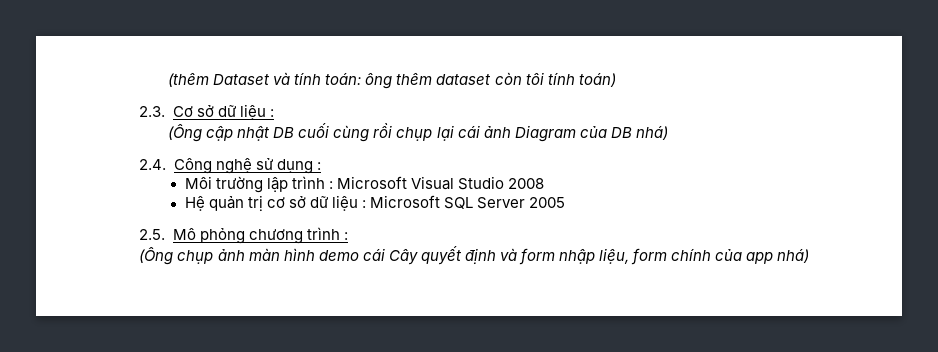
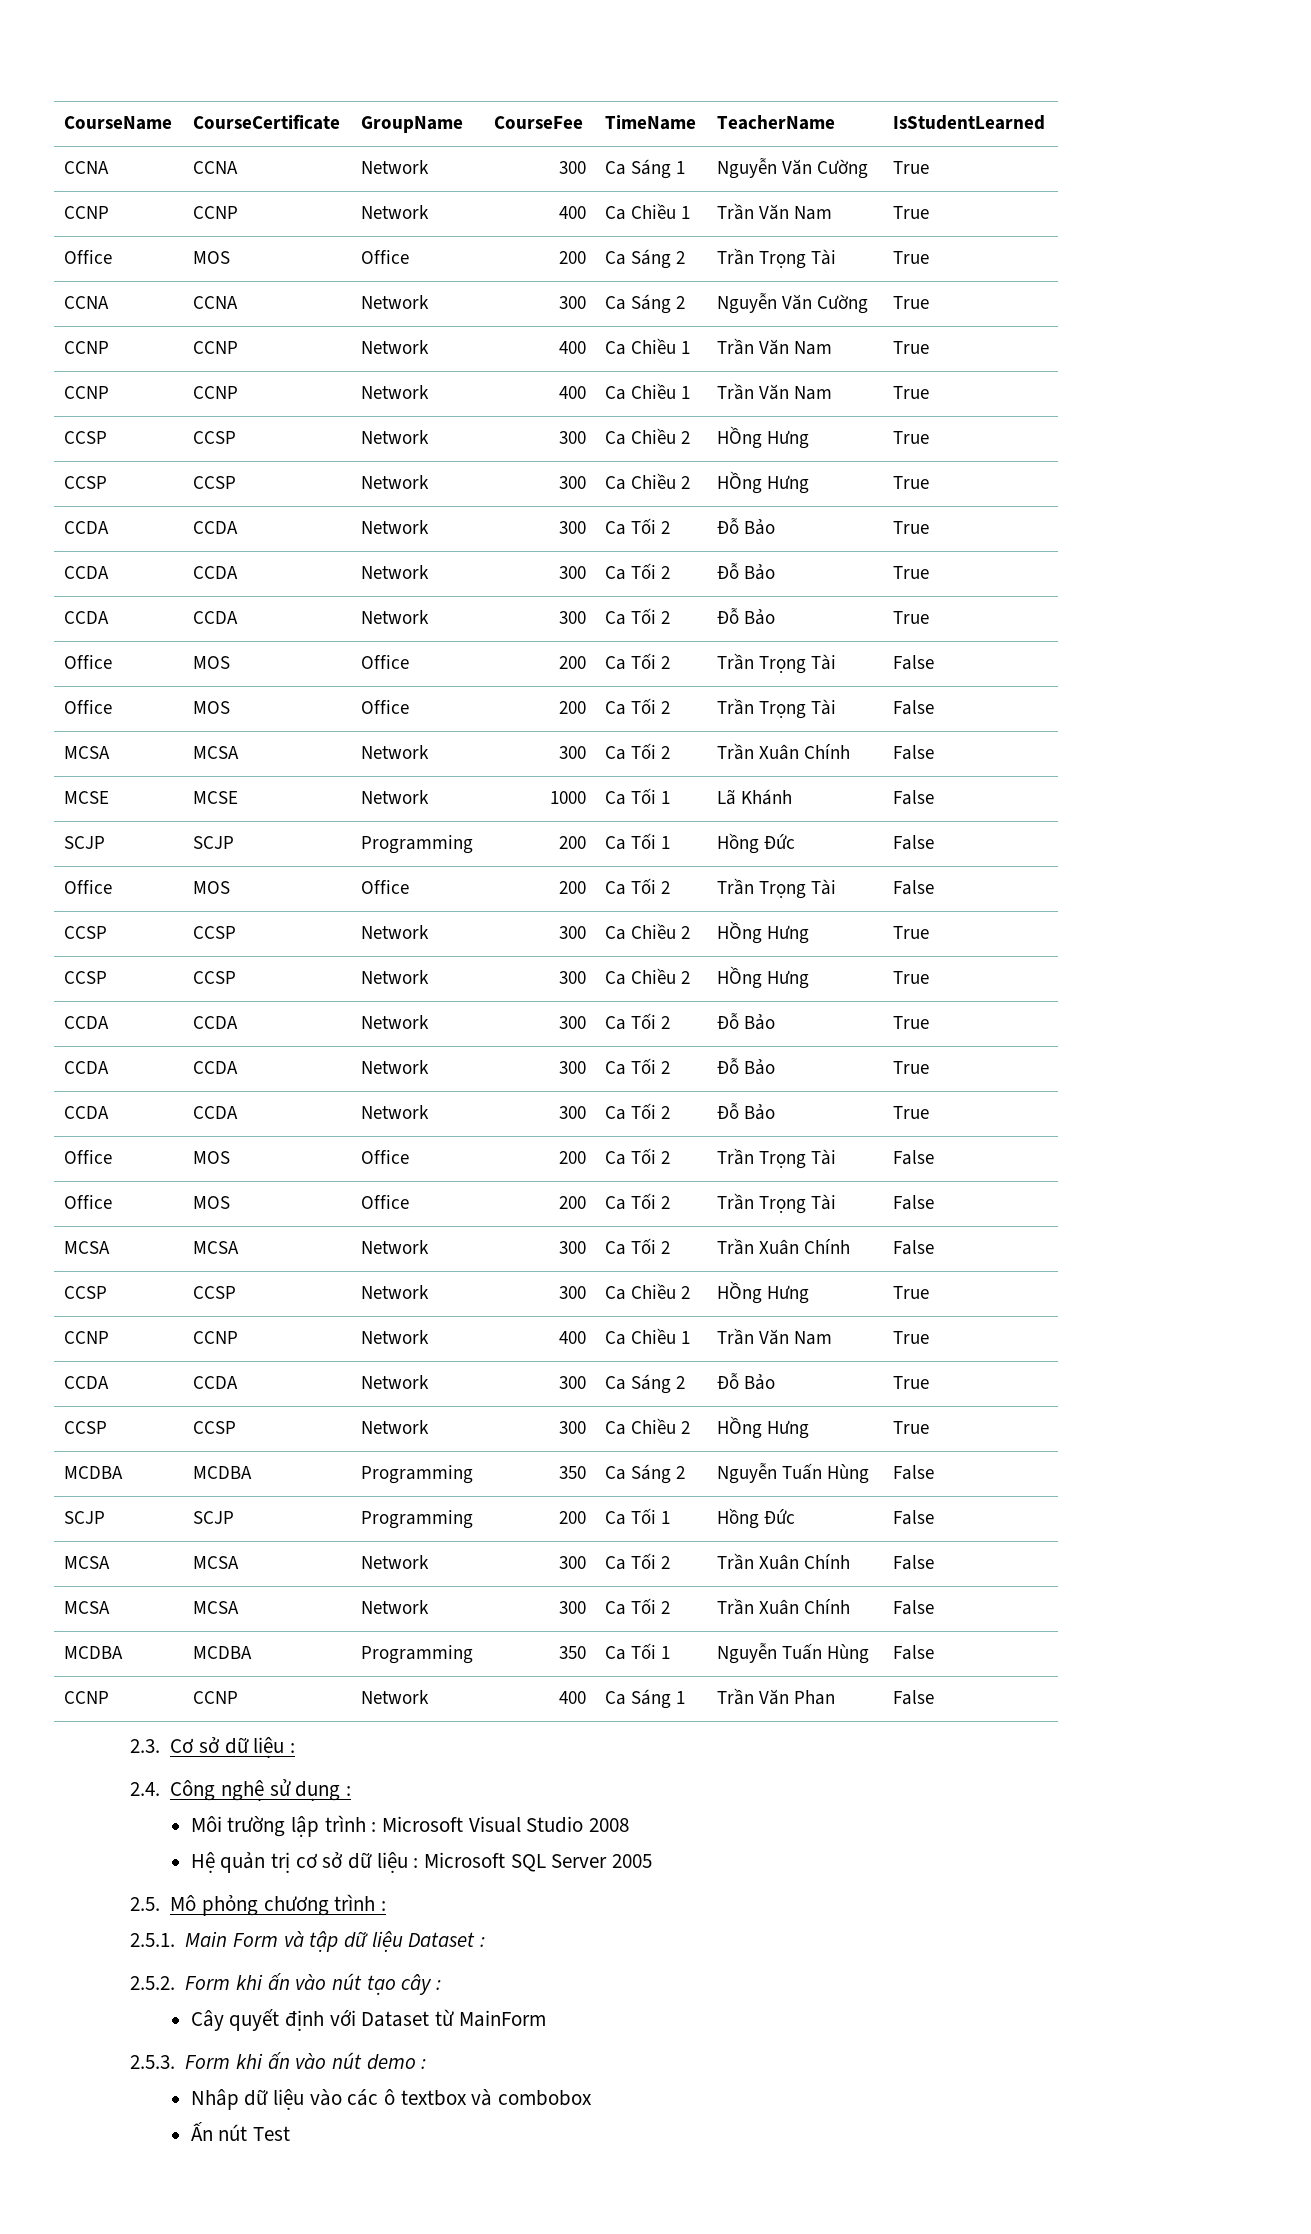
[168,72,616,89] (thêm Dataset và tính toán: ông thêm dataset còn tôi tính toán) -> [64,116,173,130] [193,114,341,130] [361,116,464,133] [494,116,584,129] [605,115,697,130] [717,115,836,130] [893,115,1046,130] [64,161,110,174] [193,161,239,174] [361,160,430,174] [558,161,586,174] [605,159,686,179] [717,158,869,179] [893,161,930,174] [64,206,110,219] [193,206,239,219] [361,205,430,219] [558,206,586,219] [605,203,691,220] [717,203,833,220] [893,206,930,219] [64,250,113,264] [193,251,231,264] [361,250,410,264] [558,251,586,264] [605,249,686,269] [717,248,837,269] [893,251,930,264] [64,296,110,309] [193,296,239,309] [361,295,430,309] [558,296,586,309] [605,294,686,314] [717,293,869,314] [893,296,930,309] [64,341,110,354] [193,341,239,354] [361,340,430,354] [558,341,586,354] [605,338,691,355] [717,338,833,355] [893,341,930,354] [64,386,110,399] [193,386,239,399] [361,385,430,399] [558,386,586,399] [605,383,691,400] [717,383,833,400] [893,386,930,399] [64,431,108,444] [193,431,237,444] [361,430,430,444] [558,431,586,444] [605,428,691,445] [717,426,810,449] [893,431,930,444] [64,476,108,489] [193,476,237,489] [361,475,430,489] [558,476,586,489] [605,473,691,490] [717,471,810,494] [893,476,930,489] [64,521,110,534] [193,521,239,534] [361,520,430,534] [558,521,586,534] [605,518,671,535] [717,518,776,535] [893,521,930,534] [64,566,110,579] [193,566,239,579] [361,565,430,579] [558,566,586,579] [605,563,671,580] [717,563,776,580] [893,566,930,579] [64,611,110,624] [193,611,239,624] [361,610,430,624] [558,611,586,624] [605,608,671,625] [717,608,776,625] [893,611,930,624] [64,655,113,669] [193,656,231,669] [361,655,410,669] [558,656,586,669] [605,653,671,670] [717,653,837,674] [893,655,935,670] [64,700,113,714] [193,701,231,714] [361,700,410,714] [558,701,586,714] [605,698,671,715] [717,698,837,719] [893,700,935,715] [64,746,111,759] [193,746,240,759] [361,745,430,759] [558,746,586,759] [605,743,671,760] [717,743,851,760] [893,745,935,760] [64,791,110,804] [193,791,239,804] [361,790,430,804] [549,791,586,804] [605,788,671,805] [717,789,793,805] [893,790,935,805] [64,836,106,849] [193,836,235,849] [361,835,474,854] [558,836,586,849] [605,833,671,850] [717,833,796,854] [893,835,935,850] [64,880,113,894] [193,881,231,894] [361,880,410,894] [558,881,586,894] [605,878,671,895] [717,878,837,899] [893,880,935,895] [64,926,108,939] [193,926,237,939] [361,925,430,939] [558,926,586,939] [605,923,691,940] [717,921,810,944] [893,926,930,939] [64,971,108,984] [193,971,237,984] [361,970,430,984] [558,971,586,984] [605,968,691,985] [717,966,810,989] [893,971,930,984] [64,1016,110,1029] [193,1016,239,1029] [361,1015,430,1029] [558,1016,586,1029] [605,1013,671,1030] [717,1013,776,1030] [893,1016,930,1029] [64,1061,110,1074] [193,1061,239,1074] [361,1060,430,1074] [558,1061,586,1074] [605,1058,671,1075] [717,1058,776,1075] [893,1061,930,1074] [64,1106,110,1119] [193,1106,239,1119] [361,1105,430,1119] [558,1106,586,1119] [605,1103,671,1120] [717,1103,776,1120] [893,1106,930,1119] [64,1150,113,1164] [193,1151,231,1164] [361,1150,410,1164] [558,1151,586,1164] [605,1148,671,1165] [717,1148,837,1169] [893,1150,935,1165] [64,1195,113,1209] [193,1196,231,1209] [361,1195,410,1209] [558,1196,586,1209] [605,1193,671,1210] [717,1193,837,1214] [893,1195,935,1210] [64,1241,111,1254] [193,1241,240,1254] [361,1240,430,1254] [558,1241,586,1254] [605,1238,671,1255] [717,1238,851,1255] [893,1240,935,1255] [64,1286,108,1299] [193,1286,237,1299] [361,1285,430,1299] [558,1286,586,1299] [605,1283,691,1300] [717,1281,810,1304] [893,1286,930,1299] [64,1331,110,1344] [193,1331,239,1344] [361,1330,430,1344] [558,1331,586,1344] [605,1328,691,1345] [717,1328,833,1345] [893,1331,930,1344] [64,1376,110,1389] [193,1376,239,1389] [361,1375,430,1389] [558,1376,586,1389] [605,1374,686,1394] [717,1373,776,1390] [893,1376,930,1389] [64,1421,108,1434] [193,1421,237,1434] [361,1420,430,1434] [558,1421,586,1434] [605,1418,691,1435] [717,1416,810,1439] [893,1421,930,1434] [64,1466,124,1479] [193,1466,253,1479] [361,1465,474,1484] [558,1466,586,1479] [605,1464,686,1484] [717,1463,870,1484] [893,1465,935,1480] [64,1511,106,1524] [193,1511,235,1524] [361,1510,474,1529] [558,1511,586,1524] [605,1508,671,1525] [717,1508,796,1529] [893,1510,935,1525] [64,1556,111,1569] [193,1556,240,1569] [361,1555,430,1569] [558,1556,586,1569] [605,1553,671,1570] [717,1553,851,1570] [893,1555,935,1570] [64,1601,111,1614] [193,1601,240,1614] [361,1600,430,1614] [558,1601,586,1614] [605,1598,671,1615] [717,1598,851,1615] [893,1600,935,1615] [64,1646,124,1659] [193,1646,253,1659] [361,1645,474,1664] [558,1646,586,1659] [605,1643,671,1660] [717,1643,870,1664] [893,1645,935,1660] [64,1691,110,1704] [193,1691,239,1704] [361,1690,430,1704] [558,1691,586,1704] [605,1689,686,1709] [717,1688,836,1705] [893,1690,935,1705] CourseName | CourseCertificate | GroupName | CourseFee | TimeName | TeacherName | IsStudentLearned // CCNA | CCNA | Network | 300 | Ca Sáng 1 | Nguyễn Văn Cường | True // CCNP | CCNP | Network | 400 | Ca Chiều 1 | Trần Văn Nam | True // Office | MOS | Office | 200 | Ca Sáng 2 | Trần Trọng Tài | True // CCNA | CCNA | Network | 300 | Ca Sáng 2 | Nguyễn Văn Cường | True // CCNP | CCNP | Network | 400 | Ca Chiều 1 | Trần Văn Nam | True // CCNP | CCNP | Network | 400 | Ca Chiều 1 | Trần Văn Nam | True // CCSP | CCSP | Network | 300 | Ca Chiều 2 | HỒng Hưng | True // CCSP | CCSP | Network | 300 | Ca Chiều 2 | HỒng Hưng | True // CCDA | CCDA | Network | 300 | Ca Tối 2 | Đỗ Bảo | True // CCDA | CCDA | Network | 300 | Ca Tối 2 | Đỗ Bảo | True // CCDA | CCDA | Network | 300 | Ca Tối 2 | Đỗ Bảo | True // Office | MOS | Office | 200 | Ca Tối 2 | Trần Trọng Tài | False // Office | MOS | Office | 200 | Ca Tối 2 | Trần Trọng Tài | False // MCSA | MCSA | Network | 300 | Ca Tối 2 | Trần Xuân Chính | False // MCSE | MCSE | Network | 1000 | Ca Tối 1 | Lã Khánh | False // SCJP | SCJP | Programming | 200 | Ca Tối 1 | Hồng Đức | False // Office | MOS | Office | 200 | Ca Tối 2 | Trần Trọng Tài | False // CCSP | CCSP | Network | 300 | Ca Chiều 2 | HỒng Hưng | True // CCSP | CCSP | Network | 300 | Ca Chiều 2 | HỒng Hưng | True // CCDA | CCDA | Network | 300 | Ca Tối 2 | Đỗ Bảo | True // CCDA | CCDA | Network | 300 | Ca Tối 2 | Đỗ Bảo | True // CCDA | CCDA | Network | 300 | Ca Tối 2 | Đỗ Bảo | True // Office | MOS | Office | 200 | Ca Tối 2 | Trần Trọng Tài | False // Office | MOS | Office | 200 | Ca Tối 2 | Trần Trọng Tài | False // MCSA | MCSA | Network | 300 | Ca Tối 2 | Trần Xuân Chính | False // CCSP | CCSP | Network | 300 | Ca Chiều 2 | HỒng Hưng | True // CCNP | CCNP | Network | 400 | Ca Chiều 1 | Trần Văn Nam | True // CCDA | CCDA | Network | 300 | Ca Sáng 2 | Đỗ Bảo | True // CCSP | CCSP | Network | 300 | Ca Chiều 2 | HỒng Hưng | True // MCDBA | MCDBA | Programming | 350 | Ca Sáng 2 | Nguyễn Tuấn Hùng | False // SCJP | SCJP | Programming | 200 | Ca Tối 1 | Hồng Đức | False // MCSA | MCSA | Network | 300 | Ca Tối 2 | Trần Xuân Chính | False // MCSA | MCSA | Network | 300 | Ca Tối 2 | Trần Xuân Chính | False // MCDBA | MCDBA | Programming | 350 | Ca Tối 1 | Nguyễn Tuấn Hùng | False // CCNP | CCNP | Network | 400 | Ca Sáng 1 | Trần Văn Phan | False
[168,123,668,142] // (Ông cập nhật DB cuối cùng rồi chụp lại cái ảnh Diagram của DB nhá) -> (295, 1748) none
[139,246,810,265] (Ông chụp ảnh màn hình demo cái Cây quyết định và form nhập liệu, form chính của app nhá) -> [129,1931,485,1952] [129,1973,441,1995] [190,2009,546,2031] [129,2052,427,2070] [190,2089,592,2110] [190,2122,290,2141] 2.5.1. Main Form và tập dữ liệu Dataset : // 2.5.2. Form khi ấn vào nút tạo cây : // Cây quyết định với Dataset từ MainForm // 2.5.3. Form khi ấn vào nút demo : // Nhâp dữ liệu vào các ô textbox và combobox // Ấn nút Test

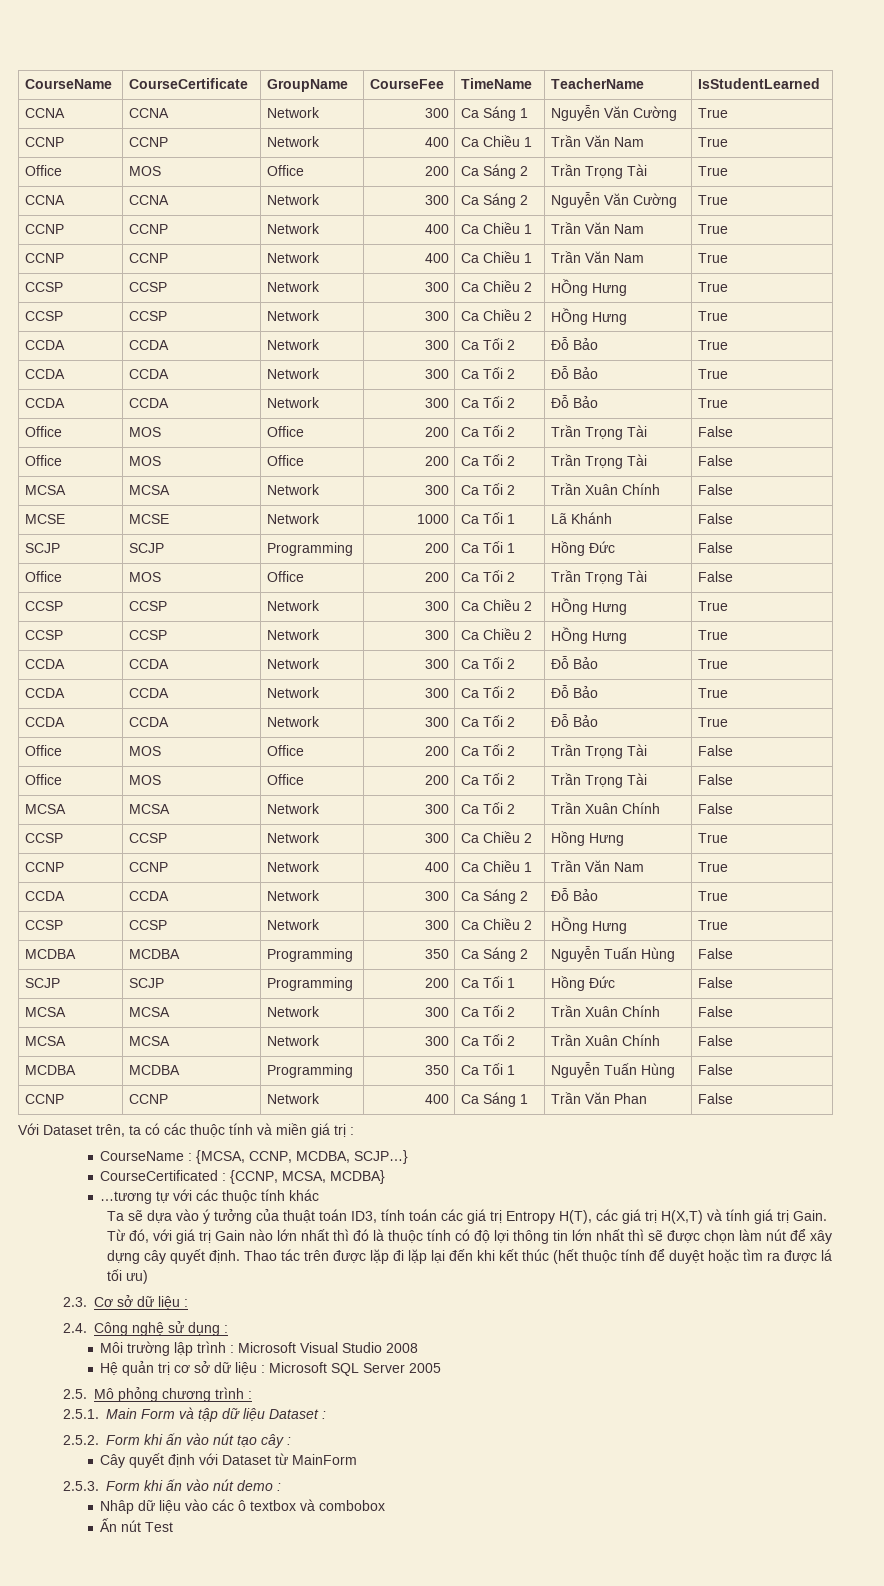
[717,1281,763,1304] HỒng -> [550,831,585,846] Hồng
(935, 1697) none -> [18,1123,354,1138] [100,1150,409,1164] [100,1170,386,1184] [100,1189,320,1204] [107,1209,828,1224] [107,1229,833,1244] [107,1249,833,1264] [107,1269,149,1284] // Với Dataset trên, ta có các thuộc tính và miền giá trị : // CourseName : {MCSA, CCNP, MCDBA, SCJP…} // CourseCertificated : {CCNP, MCSA, MCDBA} // …tương tự với các thuộc tính khác // Ta sẽ dựa vào ý tưởng của thuật toán ID3, tính toán các giá trị Entropy H(T), các giá trị H(X,T) và tính giá trị Gain. Từ đó, với giá trị Gain nào lớn nhất thì đó là thuộc tính có độ lợi thông tin lớn nhất thì sẽ được chọn làm nút để xây dựng cây quyết định. Thao tác trên được lặp đi lặp lại đến khi kết thúc (hết thuộc tính để duyệt hoặc tìm ra được lá tối ưu)

